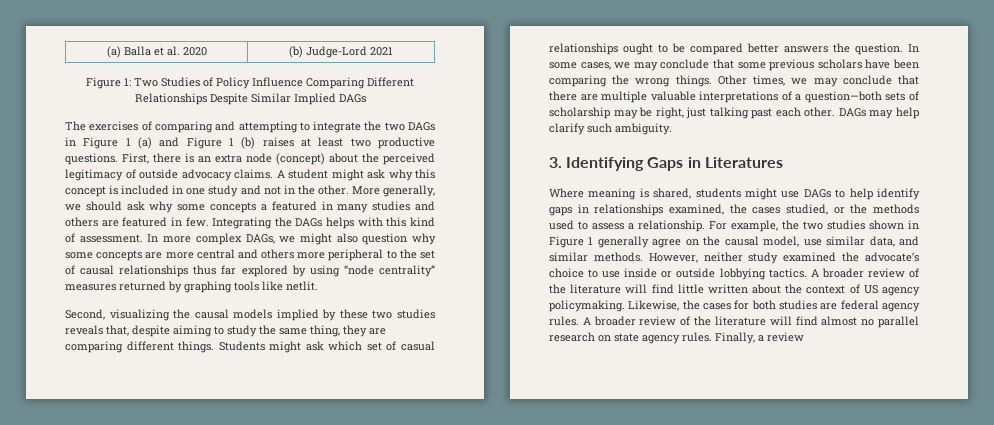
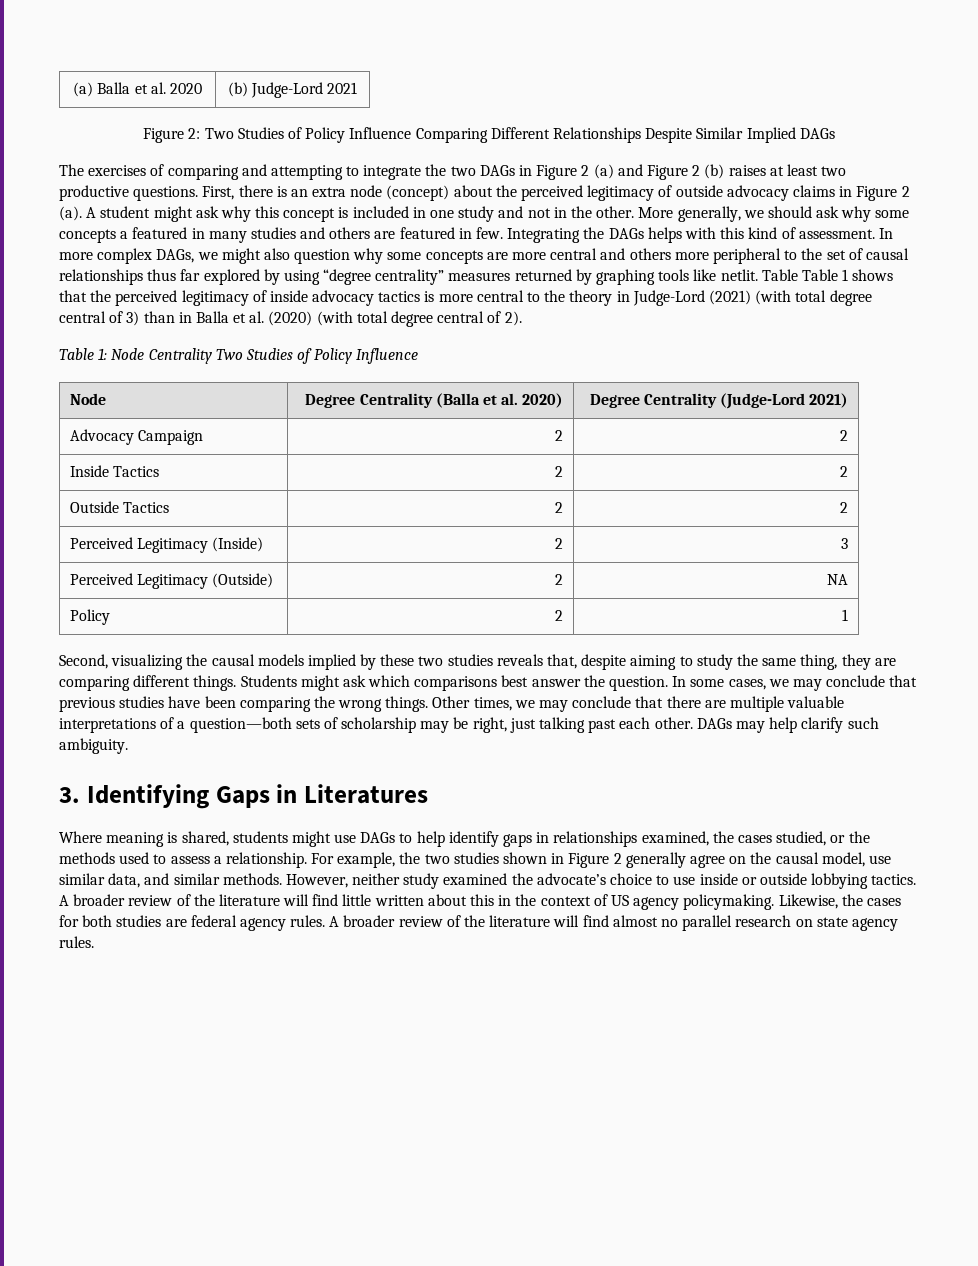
[124,78,131,86] 1: -> [188,128,201,139] 2:
[125,138,131,146] 1 -> [581,165,590,176] 2
[228,138,234,146] 1 -> [692,165,701,176] 2
[234,169,273,179] claims. -> [792,185,910,201] [59,206,82,221] claims in Figure 2 (a).
[343,265,374,275] “node -> [323,269,372,285] “degree
(318, 286) none -> [761,269,894,281] [59,290,872,306] [59,311,522,327] [59,348,419,364] [69,393,106,405] [305,393,564,408] [589,393,849,409] [69,429,203,445] [555,430,564,441] [840,430,849,441] [69,465,159,477] [555,466,564,477] [840,466,849,477] [69,501,169,513] [555,502,564,513] [840,502,849,513] [69,537,264,553] [555,538,564,549] [841,538,849,549] [69,573,274,589] [555,574,564,585] [827,574,849,585] [69,609,110,625] [555,610,564,621] [842,609,849,621] Table Table 1 shows that the perceived legitimacy of inside advocacy tactics is more central to the theory in Judge-Lord (2021) (with total degree central of 3) than in Balla et al. (2020) (with total degree central of 2). // Table 1: Node Centrality Two Studies of Policy Influence // Node | Degree Centrality (Balla et al. 2020) | Degree Centrality (Judge-Lord 2021) // Advocacy Campaign | 2 | 2 // Inside Tactics | 2 | 2 // Outside Tactics | 2 | 2 // Perceived Legitimacy (Inside) | 2 | 3 // Perceived Legitimacy (Outside) | 2 | NA // Policy | 2 | 1
[366,341,435,351] [549,43,828,55] set of casual relationships ought to be compared better answers -> [414,675,581,691] comparisons best answer
[737,59,862,71] some previous scholars -> [59,696,165,712] previous studies
[588,237,594,245] 1 -> [613,853,622,864] 2
(782, 289) none -> [470,894,512,906] this in
[715,332,804,344] Finally, a review -> (94, 942) none

